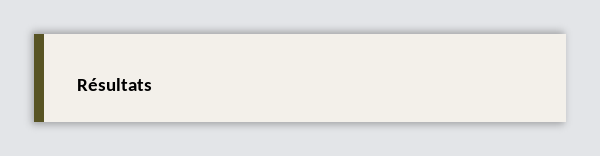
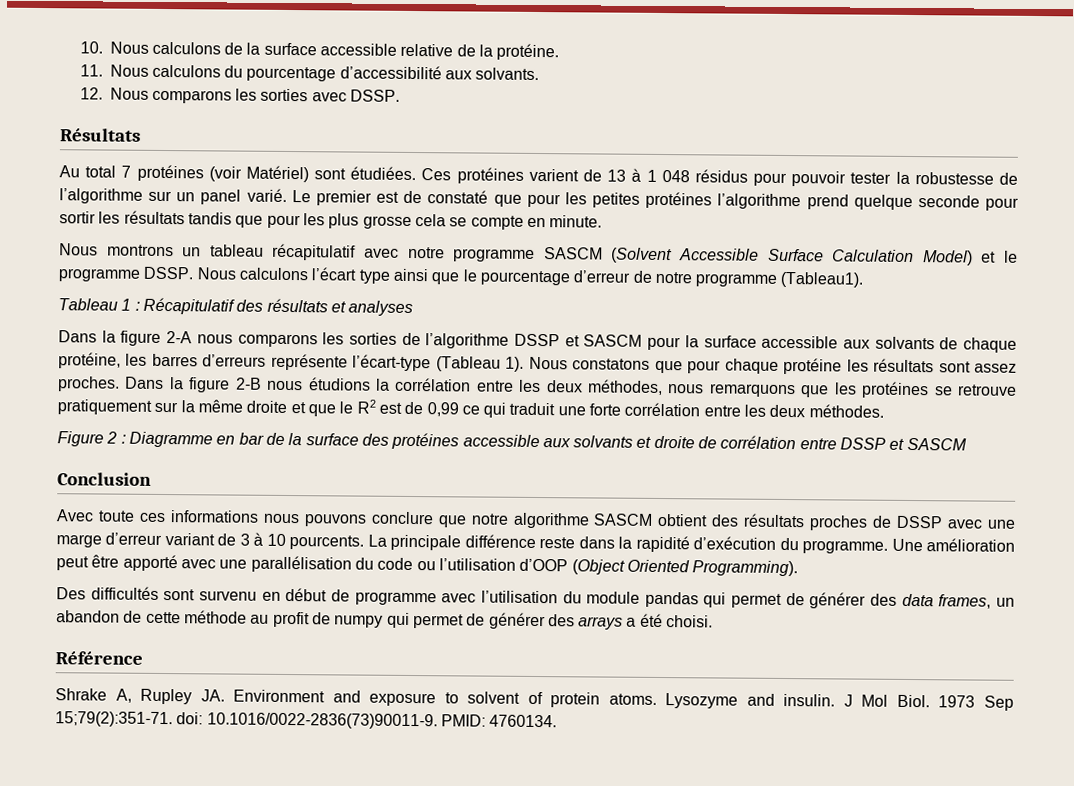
[77,78,152,91] Résultats -> [79,41,560,61] [79,64,540,82] [79,87,401,104] [60,128,141,142] [59,164,1018,187] [59,188,1019,211] [59,210,603,230] [59,243,1019,266] [58,266,864,288] [58,297,414,317] [58,330,1018,353] [58,352,1018,375] [57,376,1018,399] [57,399,884,418] [57,431,967,451] [57,472,152,486] [56,509,1016,531] [56,532,1016,554] [56,554,799,577] [56,586,1015,609] [56,610,714,630] [55,651,143,665] [55,688,1014,711] [55,711,558,730] 10. Nous calculons de la surface accessible relative de la protéine. // 11. Nous calculons du pourcentage d’accessibilité aux solvants. // 12. Nous comparons les sorties avec DSSP. // Résultats // Au total 7 protéines (voir Matériel) sont étudiées. Ces protéines varient de 13 à 1 048 résidus pour pouvoir tester la robustesse de l’algorithme sur un panel varié. Le premier est de constaté que pour les petites protéines l’algorithme prend quelque seconde pour sortir les résultats tandis que pour les plus grosse cela se compte en minute. // Nous montrons un tableau récapitulatif avec notre programme SASCM (Solvent Accessible Surface Calculation Model) et le programme DSSP. Nous calculons l’écart type ainsi que le pourcentage d’erreur de notre programme (Tableau1). // Tableau 1 : Récapitulatif des résultats et analyses // Dans la figure 2-A nous comparons les sorties de l’algorithme DSSP et SASCM pour la surface accessible aux solvants de chaque protéine, les barres d’erreurs représente l’écart-type (Tableau 1). Nous constatons que pour chaque protéine les résultats sont assez proches. Dans la figure 2-B nous étudions la corrélation entre les deux méthodes, nous remarquons que les protéines se retrouve pratiquement sur la même droite et que le R2 est de 0,99 ce qui traduit une forte corrélation entre les deux méthodes. // Figure 2 : Diagramme en bar de la surface des protéines accessible aux solvants et droite de corrélation entre DSSP et SASCM // Conclusion // Avec toute ces informations nous pouvons conclure que notre algorithme SASCM obtient des résultats proches de DSSP avec une marge d’erreur variant de 3 à 10 pourcents. La principale différence reste dans la rapidité d’exécution du programme. Une amélioration peut être apporté avec une parallélisation du code ou l’utilisation d’OOP (Object Oriented Programming). // Des difficultés sont survenu en début de programme avec l’utilisation du module pandas qui permet de générer des data frames, un abandon de cette méthode au profit de numpy qui permet de générer des arrays a été choisi. // Référence // Shrake A, Rupley JA. Environment and exposure to solvent of protein atoms. Lysozyme and insulin. J Mol Biol. 1973 Sep 15;79(2):351-71. doi: 10.1016/0022-2836(73)90011-9. PMID: 4760134.

